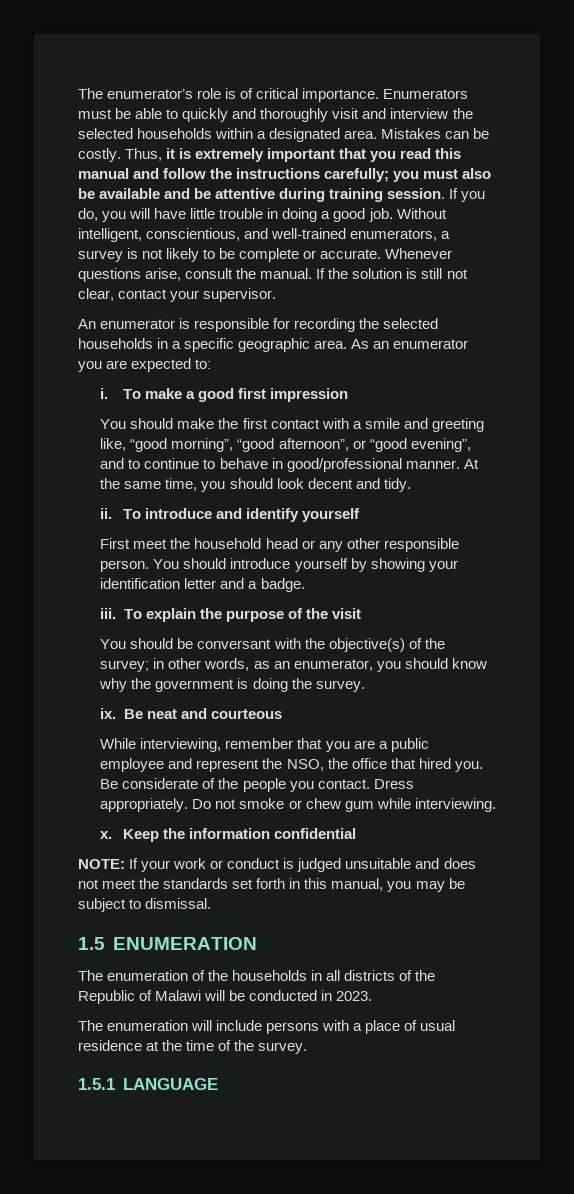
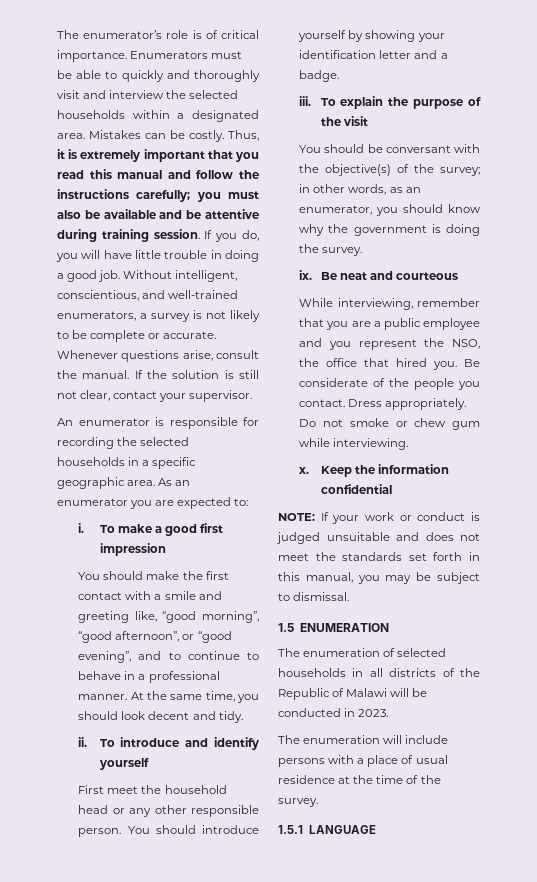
[286,458,402,472] good/professional -> [138,671,220,683] a professional
(193, 763) none -> [328,341,351,350] you
[208,970,229,981] the -> [397,648,447,657] selected

